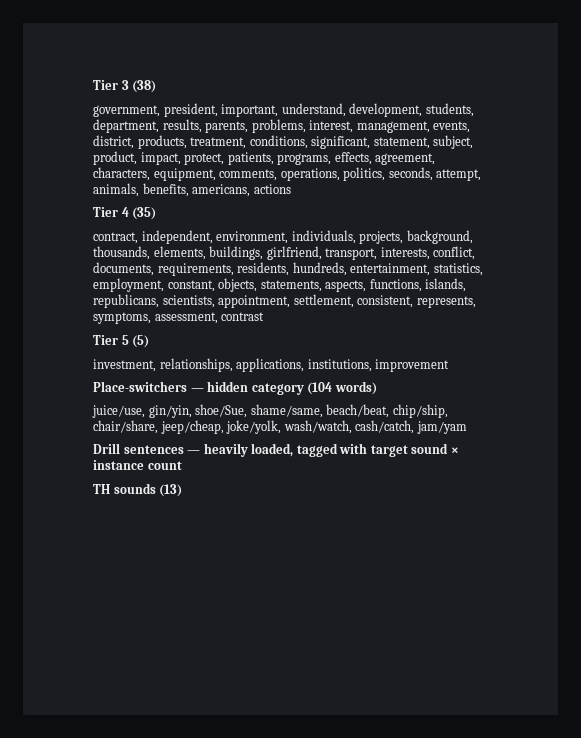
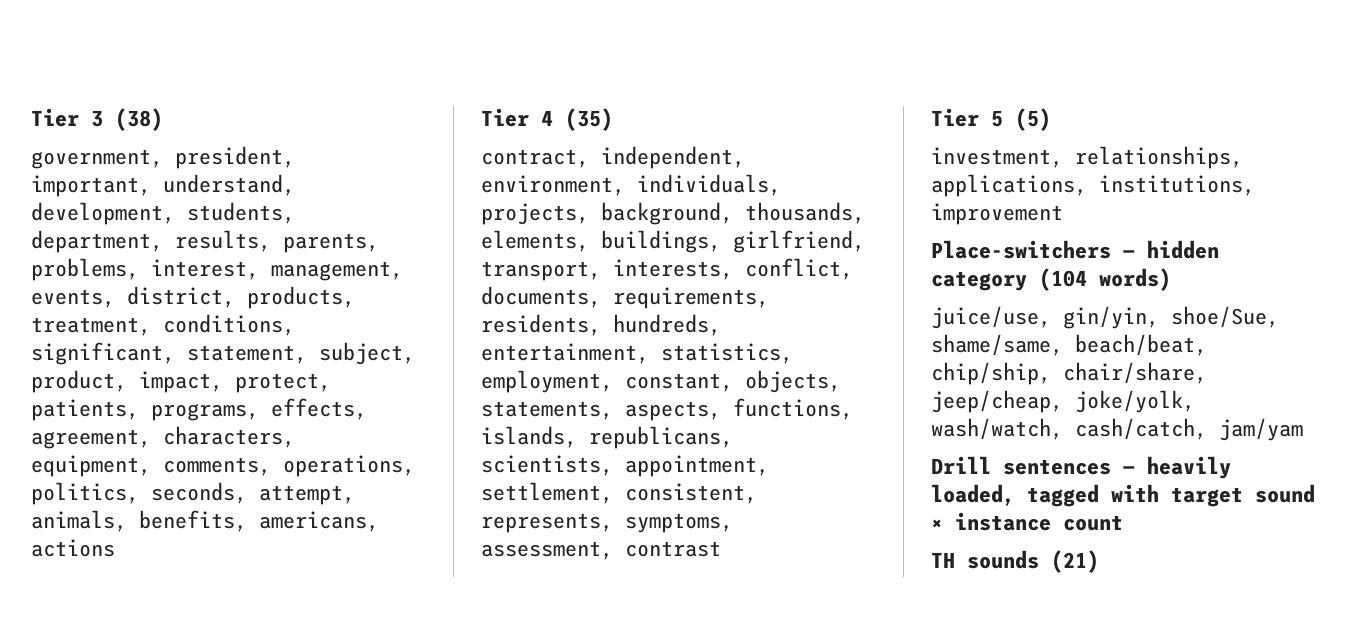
[159,484,183,497] (13) -> [1051,550,1099,573] (21)

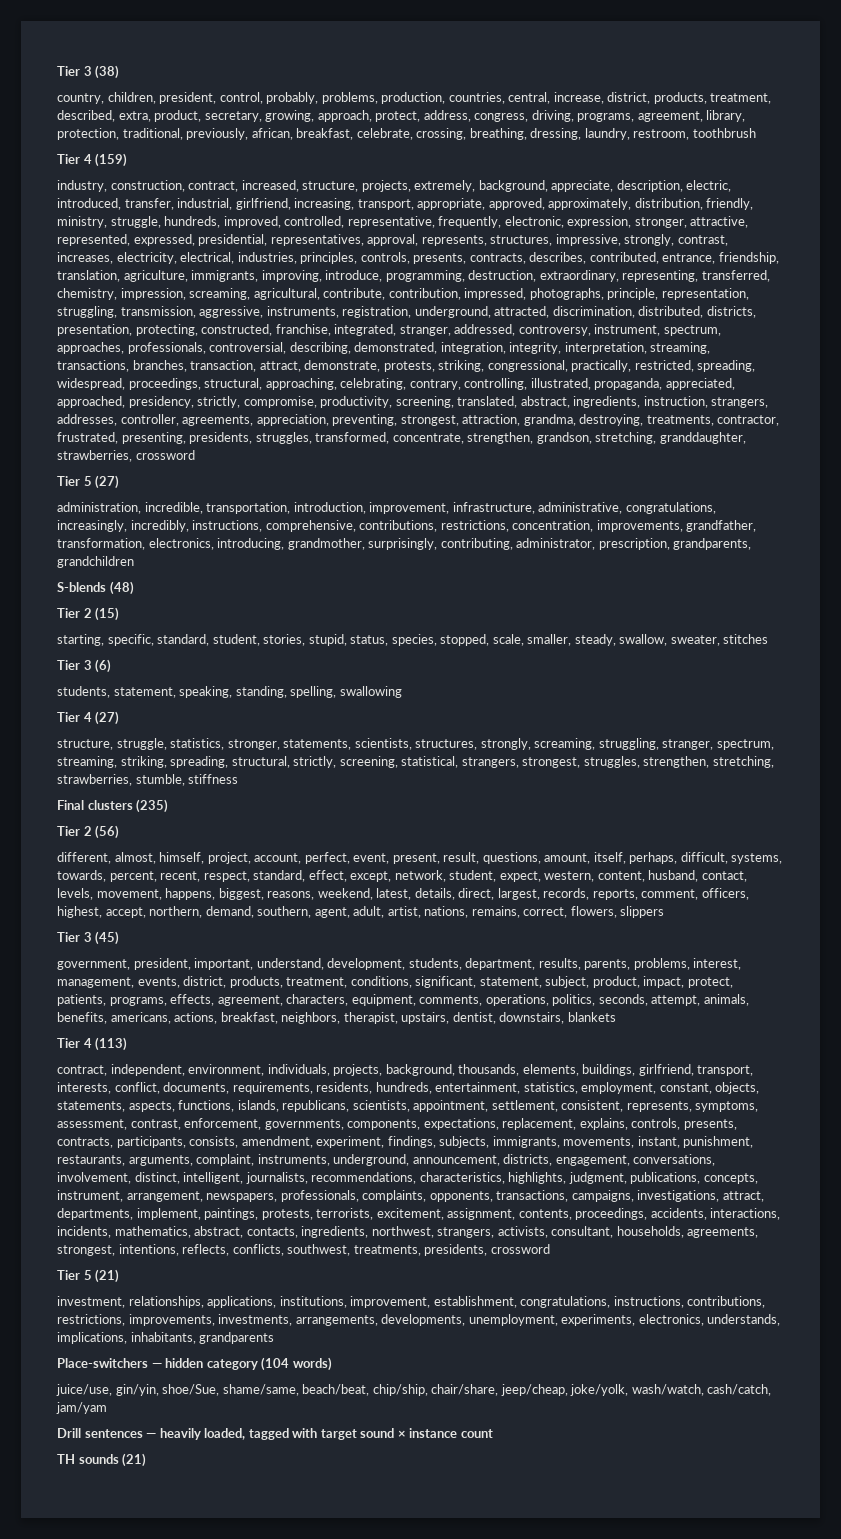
(163, 119) none -> [57,92,772,104] [57,110,746,122] [57,128,756,140] [57,153,128,167] [57,180,732,192] [57,198,754,210] [57,216,749,228] [57,234,728,246] [57,252,779,264] [57,270,770,282] [57,288,749,300] [57,306,756,318] [57,324,721,336] [57,342,711,354] [57,360,756,372] [57,378,735,390] [57,396,769,408] [57,414,780,426] [57,432,746,444] [57,450,195,462] [57,475,120,489] [57,502,716,514] [57,520,757,532] [57,538,752,550] [57,556,134,568] [57,581,134,595] [57,607,120,621] [57,634,769,646] [57,659,112,673] [57,686,402,698] [57,711,120,725] [57,738,774,750] [57,756,774,768] [57,774,239,786] [57,799,169,813] [57,825,120,839] [57,852,783,864] [57,870,747,882] [57,888,749,900] [57,906,665,918] [57,931,120,945] // country, children, president, control, probably, problems, production, countries, central, increase, district, products, treatment, described, extra, product, secretary, growing, approach, protect, address, congress, driving, programs, agreement, library, protection, traditional, previously, african, breakfast, celebrate, crossing, breathing, dressing, laundry, restroom, toothbrush // Tier 4 (159) // industry, construction, contract, increased, structure, projects, extremely, background, appreciate, description, electric, introduced, transfer, industrial, girlfriend, increasing, transport, appropriate, approved, approximately, distribution, friendly, ministry, struggle, hundreds, improved, controlled, representative, frequently, electronic, expression, stronger, attractive, represented, expressed, presidential, representatives, approval, represents, structures, impressive, strongly, contrast, increases, electricity, electrical, industries, principles, controls, presents, contracts, describes, contributed, entrance, friendship, translation, agriculture, immigrants, improving, introduce, programming, destruction, extraordinary, representing, transferred, chemistry, impression, screaming, agricultural, contribute, contribution, impressed, photographs, principle, representation, struggling, transmission, aggressive, instruments, registration, underground, attracted, discrimination, distributed, districts, presentation, protecting, constructed, franchise, integrated, stranger, addressed, controversy, instrument, spectrum, approaches, professionals, controversial, describing, demonstrated, integration, integrity, interpretation, streaming, transactions, branches, transaction, attract, demonstrate, protests, striking, congressional, practically, restricted, spreading, widespread, proceedings, structural, approaching, celebrating, contrary, controlling, illustrated, propaganda, appreciated, approached, presidency, strictly, compromise, productivity, screening, translated, abstract, ingredients, instruction, strangers, addresses, controller, agreements, appreciation, preventing, strongest, attraction, grandma, destroying, treatments, contractor, frustrated, presenting, presidents, struggles, transformed, concentrate, strengthen, grandson, stretching, granddaughter, strawberries, crossword // Tier 5 (27) // administration, incredible, transportation, introduction, improvement, infrastructure, administrative, congratulations, increasingly, incredibly, instructions, comprehensive, contributions, restrictions, concentration, improvements, grandfather, transformation, electronics, introducing, grandmother, surprisingly, contributing, administrator, prescription, grandparents, grandchildren // S-blends (48) // Tier 2 (15) // starting, specific, standard, student, stories, stupid, status, species, stopped, scale, smaller, steady, swallow, sweater, stitches // Tier 3 (6) // students, statement, speaking, standing, spelling, swallowing // Tier 4 (27) // structure, struggle, statistics, stronger, statements, scientists, structures, strongly, screaming, struggling, stranger, spectrum, streaming, striking, spreading, structural, strictly, screening, statistical, strangers, strongest, struggles, strengthen, stretching, strawberries, stumble, stiffness // Final clusters (235) // Tier 2 (56) // different, almost, himself, project, account, perfect, event, present, result, questions, amount, itself, perhaps, difficult, systems, towards, percent, recent, respect, standard, effect, except, network, student, expect, western, content, husband, contact, levels, movement, happens, biggest, reasons, weekend, latest, details, direct, largest, records, reports, comment, officers, highest, accept, northern, demand, southern, agent, adult, artist, nations, remains, correct, flowers, slippers // Tier 3 (45)
[31,539,115,557] [481,108,613,131] actions // Tier 4 (35) -> [174,1012,616,1024] [57,1037,128,1051] actions, breakfast, neighbors, therapist, upstairs, dentist, downstairs, blankets // Tier 4 (113)
[625,541,721,557] [931,108,1051,131] contrast // Tier 5 (5) -> [130,1118,737,1130] [57,1136,754,1148] [57,1154,716,1166] [57,1172,758,1184] [57,1190,764,1202] [57,1208,781,1220] [57,1226,759,1238] [57,1244,550,1256] [57,1269,120,1283] contrast, enforcement, governments, components, expectations, replacement, explains, controls, presents, contracts, participants, consists, amendment, experiment, findings, subjects, immigrants, movements, instant, punishment, restaurants, arguments, complaint, instruments, underground, announcement, districts, engagement, conversations, involvement, distinct, intelligent, journalists, recommendations, characteristics, highlights, judgment, publications, concepts, instrument, arrangement, newspapers, professionals, complaints, opponents, transactions, campaigns, investigations, attract, departments, implement, paintings, protests, terrorists, excitement, assignment, contents, proceedings, accidents, interactions, incidents, mathematics, abstract, contacts, ingredients, northwest, strangers, activists, consultant, households, agreements, strongest, intentions, reflects, conflicts, southwest, treatments, presidents, crossword // Tier 5 (21)
[931,203,1063,225] improvement -> [350,1296,766,1308] [57,1314,781,1326] [57,1332,275,1344] improvement, establishment, congratulations, instructions, contributions, restrictions, improvements, investments, arrangements, developments, unemployment, experiments, electronics, understands, implications, inhabitants, grandparents

